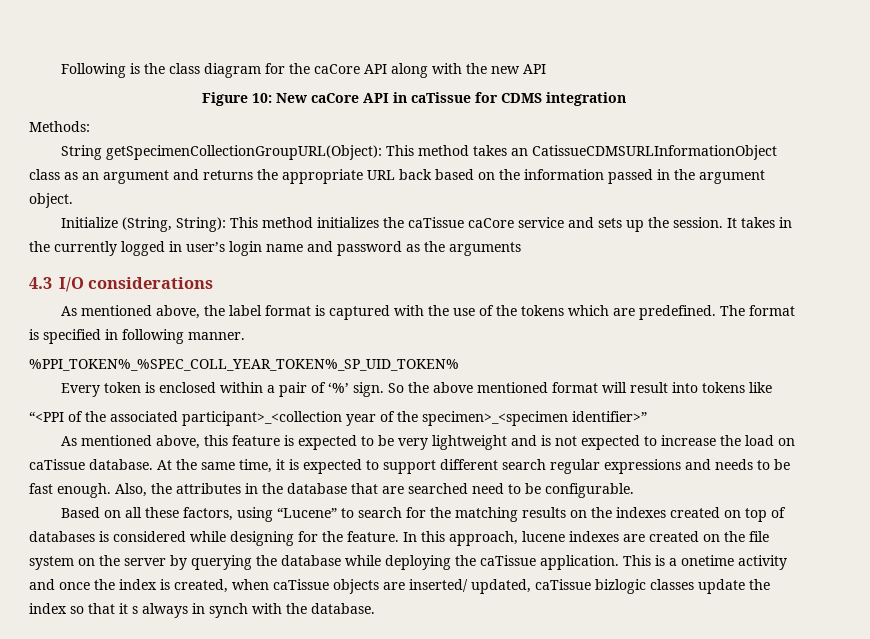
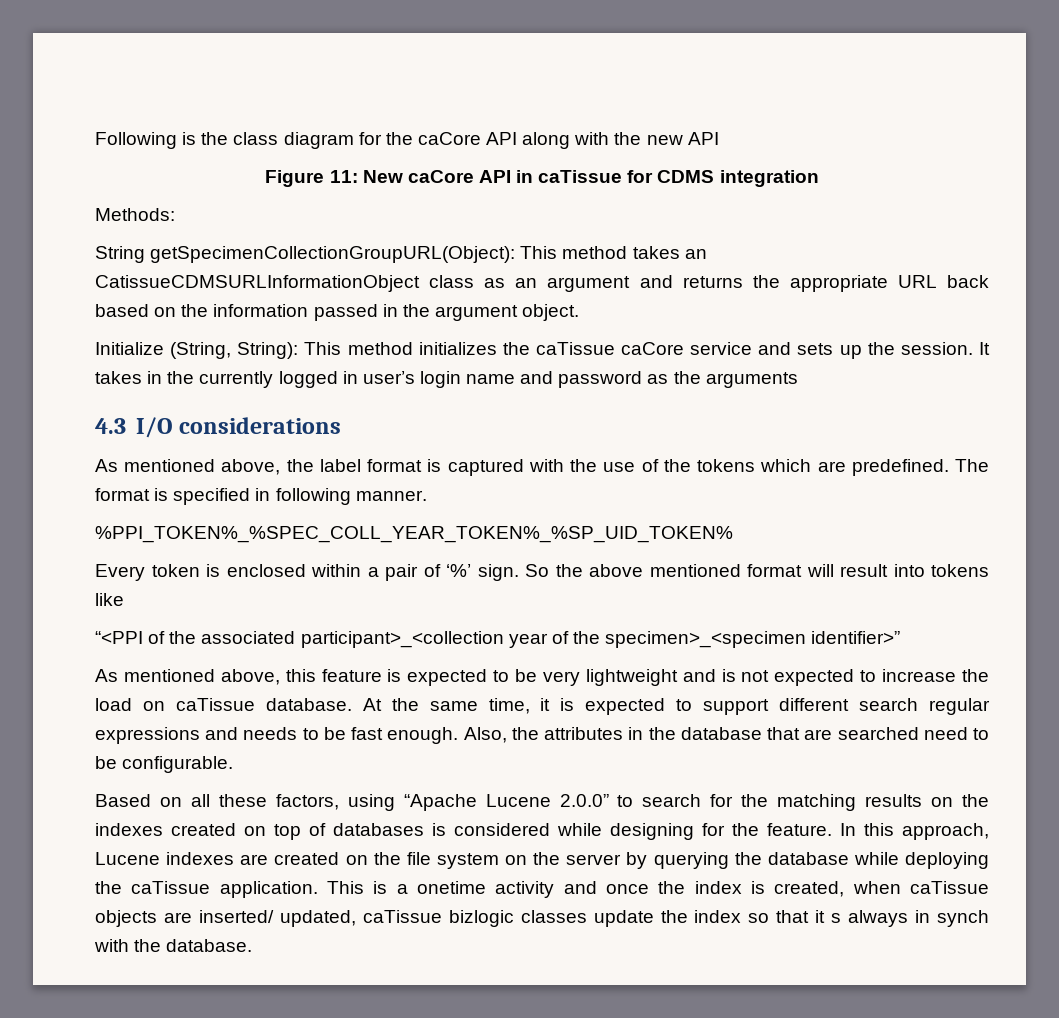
[251,93,272,103] 10: -> [329,170,358,183] 11:
[29,359,459,371] %PPI_TOKEN%_%SPEC_COLL_YEAR_TOKEN%_SP_UID_TOKEN% -> [95,526,733,543] %PPI_TOKEN%_%SPEC_COLL_YEAR_TOKEN%_%SP_UID_TOKEN%
[277,507,338,518] “Lucene” -> [403,794,609,811] “Apache Lucene 2.0.0”
[522,531,565,542] lucene -> [95,852,160,865] Lucene

